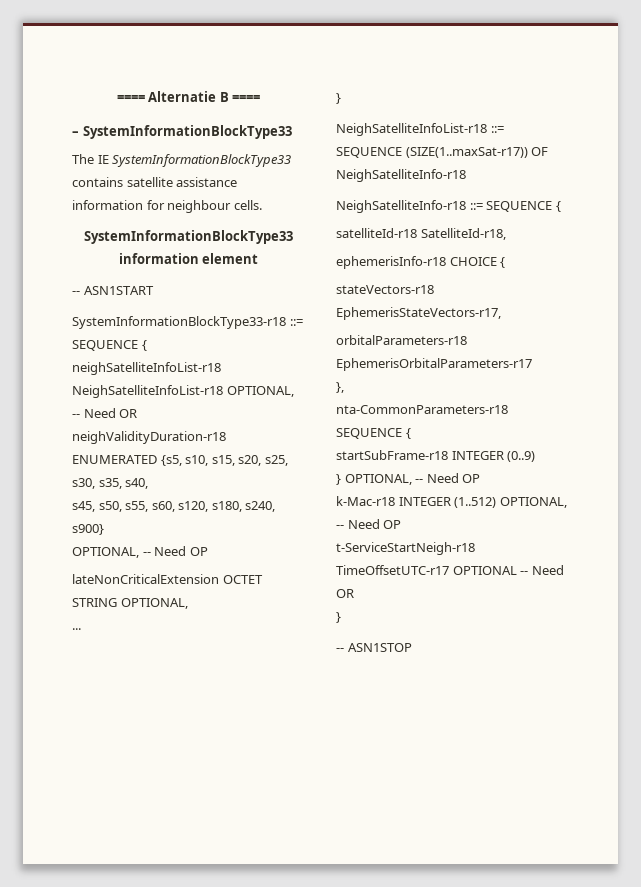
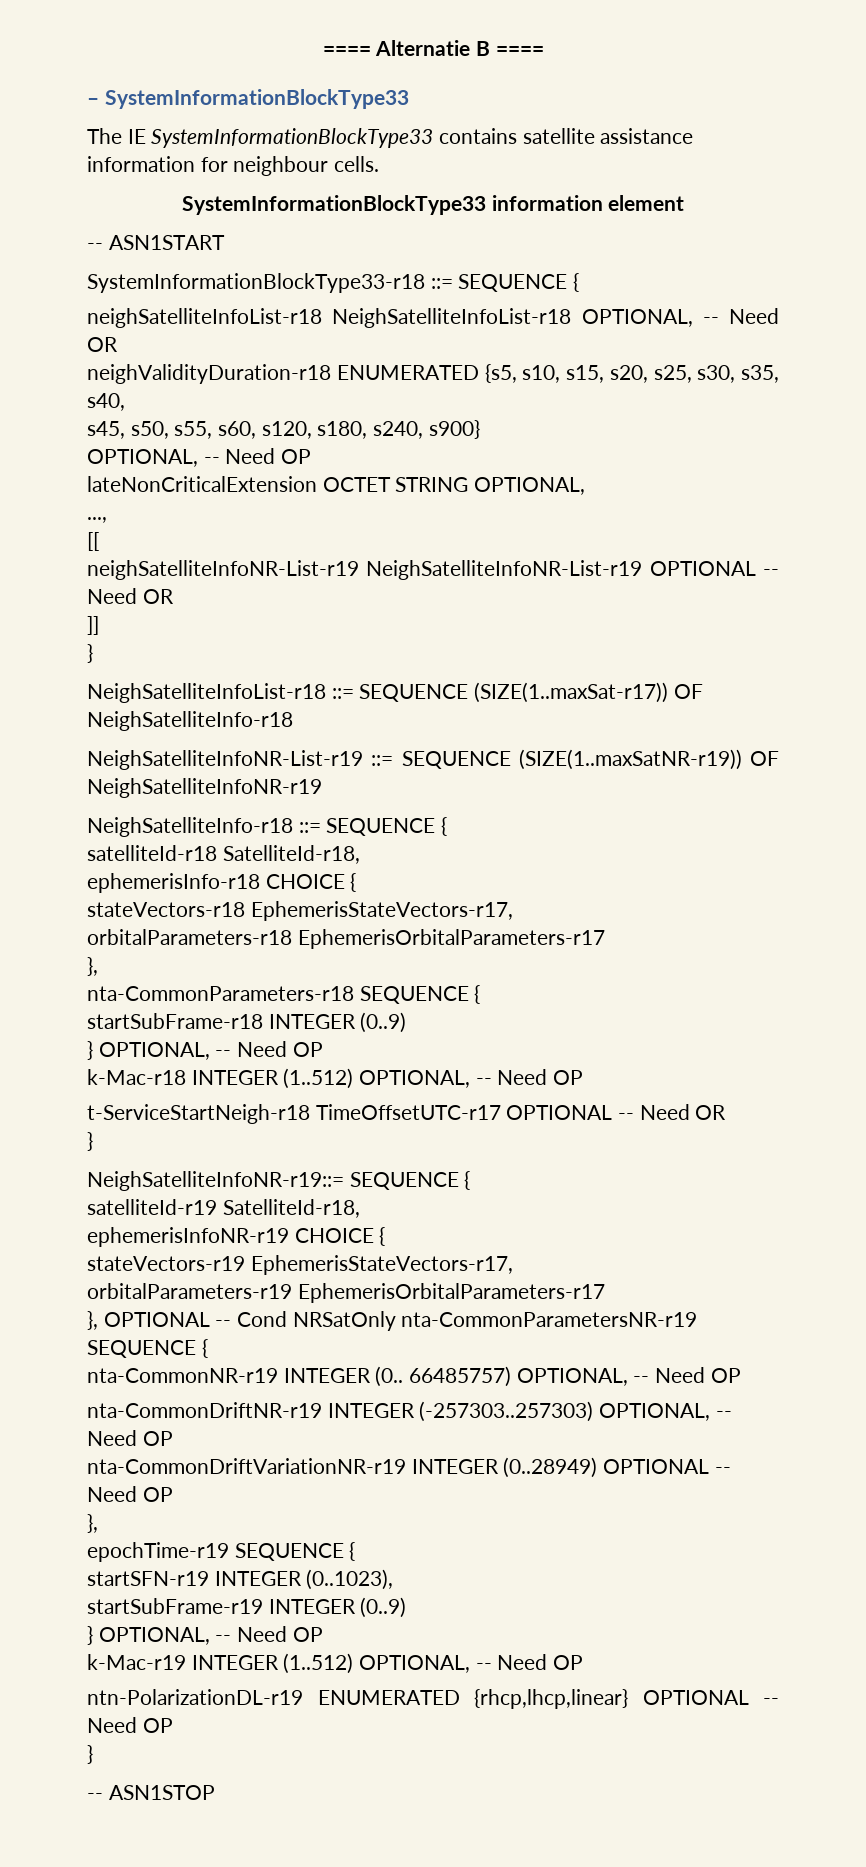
[72,628,81,630] ... -> [87,517,107,523] [87,532,99,551] [87,560,779,580] [87,588,174,604] [87,616,99,635] ..., // [[ // neighSatelliteInfoNR-List-r19 NeighSatelliteInfoNR-List-r19 OPTIONAL -- Need OR // ]]
(466, 175) none -> [87,749,779,770] [87,778,322,798] // NeighSatelliteInfoNR-List-r19 ::= SEQUENCE (SIZE(1..maxSatNR-r19)) OF NeighSatelliteInfoNR-r19
(341, 617) none -> [87,1171,471,1191] [87,1199,360,1218] [87,1227,386,1247] [87,1255,513,1275] [87,1283,605,1303] [87,1311,698,1331] [87,1339,208,1358] [87,1366,741,1387] [87,1401,732,1422] [87,1430,173,1446] [87,1457,731,1478] [87,1486,173,1502] [87,1514,98,1533] [87,1542,356,1562] [87,1569,394,1590] [87,1597,407,1618] [87,1626,323,1645] [87,1653,584,1674] [87,1689,779,1709] [87,1717,173,1733] [87,1745,93,1764] // NeighSatelliteInfoNR-r19::= SEQUENCE { // satelliteId-r19 SatelliteId-r18, // ephemerisInfoNR-r19 CHOICE { // stateVectors-r19 EphemerisStateVectors-r17, // orbitalParameters-r19 EphemerisOrbitalParameters-r17 // }, OPTIONAL -- Cond NRSatOnly nta-CommonParametersNR-r19 SEQUENCE { // nta-CommonNR-r19 INTEGER (0.. 66485757) OPTIONAL, -- Need OP // nta-CommonDriftNR-r19 INTEGER (-257303..257303) OPTIONAL, -- Need OP // nta-CommonDriftVariationNR-r19 INTEGER (0..28949) OPTIONAL -- Need OP // }, // epochTime-r19 SEQUENCE { // startSFN-r19 INTEGER (0..1023), // startSubFrame-r19 INTEGER (0..9) // } OPTIONAL, -- Need OP // k-Mac-r19 INTEGER (1..512) OPTIONAL, -- Need OP // ntn-PolarizationDL-r19 ENUMERATED {rhcp,lhcp,linear} OPTIONAL -- Need OP // }

